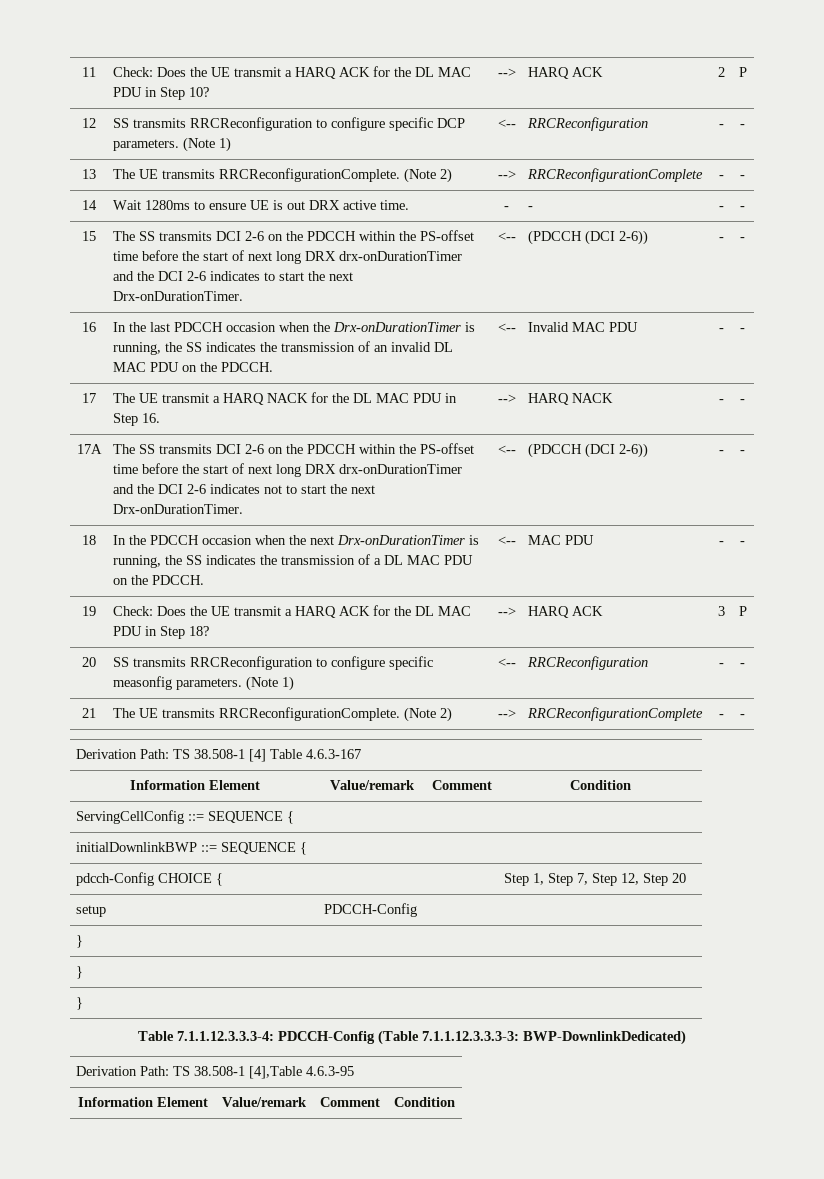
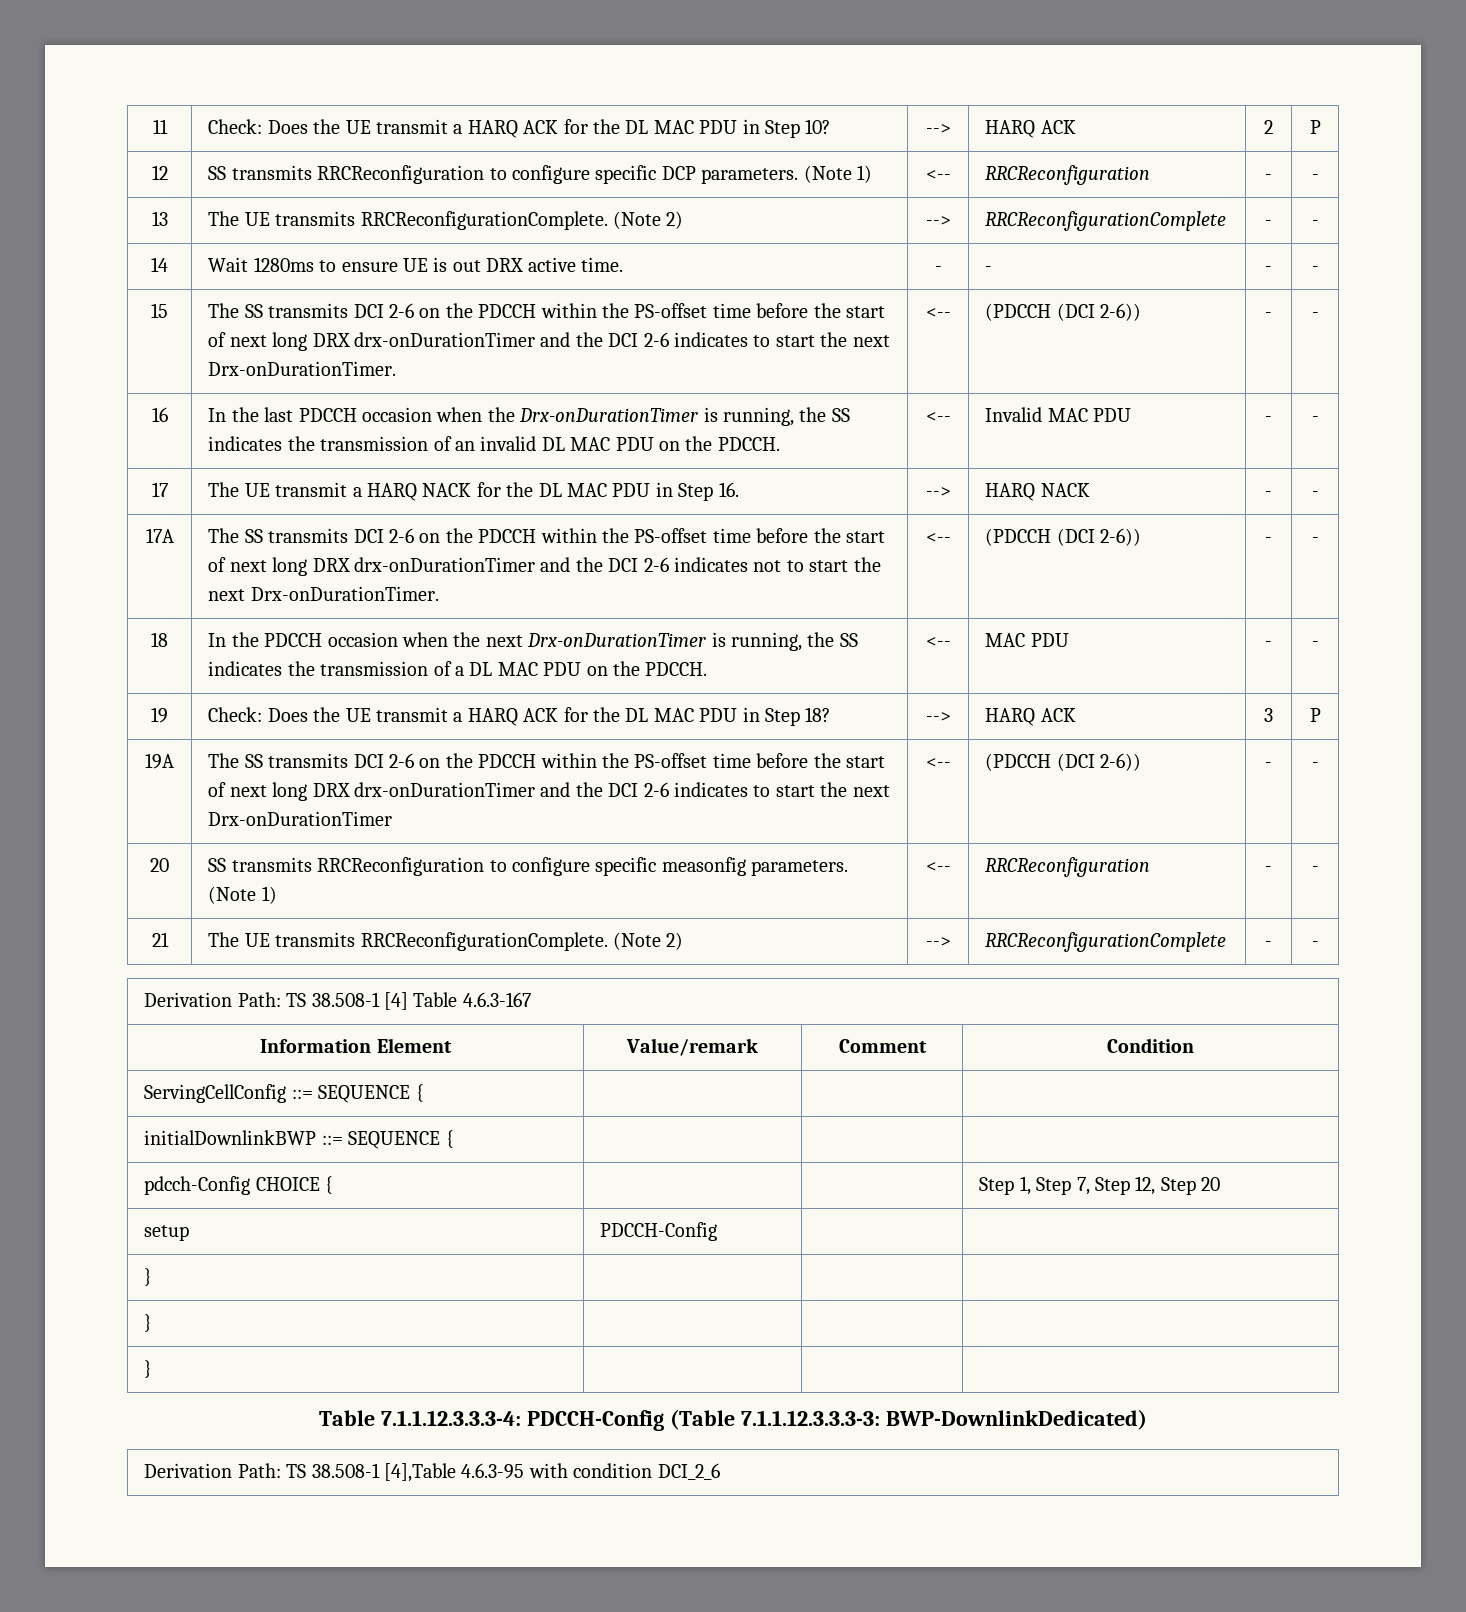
(747, 611) none -> [145,753,174,769] [208,753,886,768] [208,782,890,801] [208,811,393,826] [925,758,951,768] [985,753,1142,771] [1265,762,1272,768] [1311,762,1319,768] // 19A | The SS transmits DCI 2-6 on the PDCCH within the PS-offset time before the start of next long DRX drx-onDurationTimer and the DCI 2-6 indicates to start the next Drx-onDurationTimer | <-- | (PDCCH (DCI 2-6)) | - | -
[77,1097,208,1107] [221,1097,307,1107] [319,1097,380,1107] [393,1097,455,1107] // Information Element | Value/remark | Comment | Condition -> [528,1463,720,1480] with condition DCI_2_6

